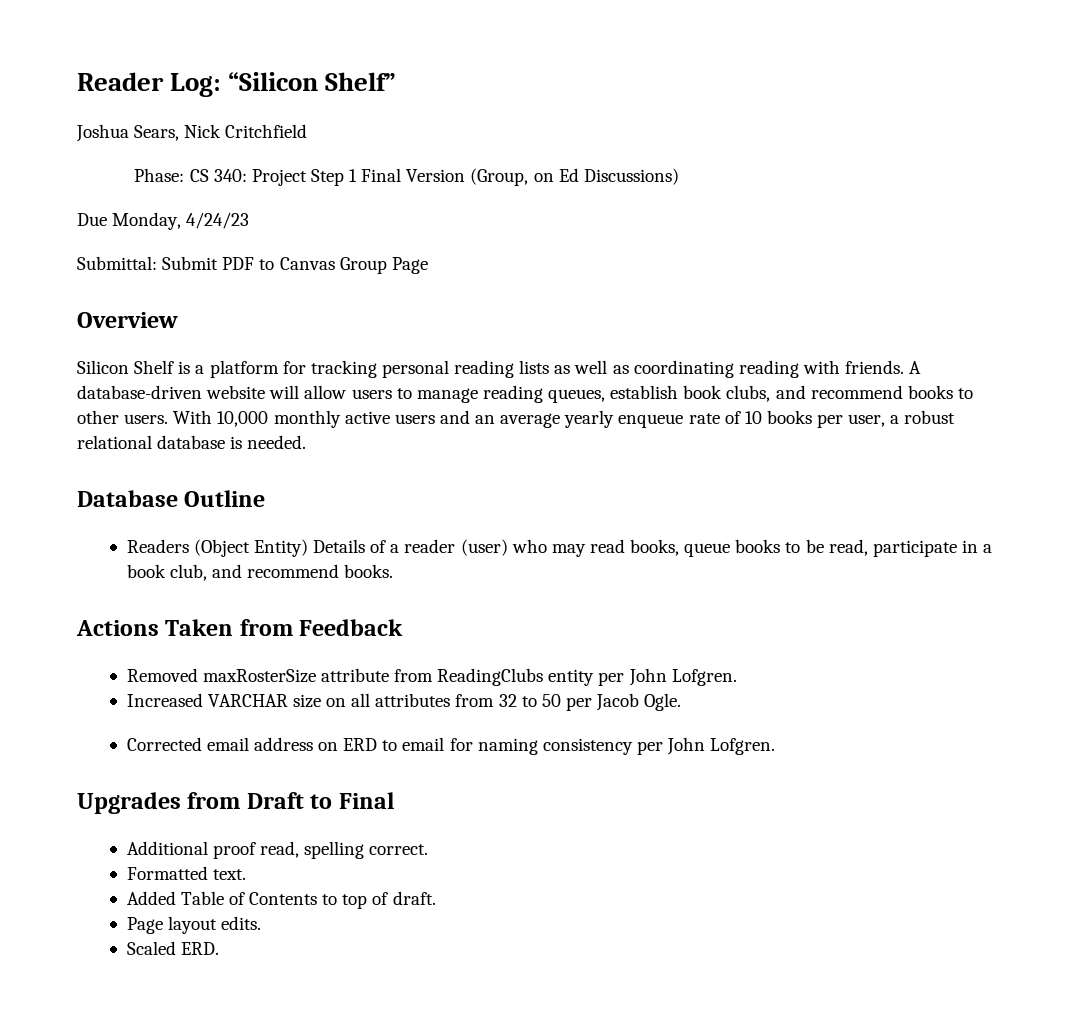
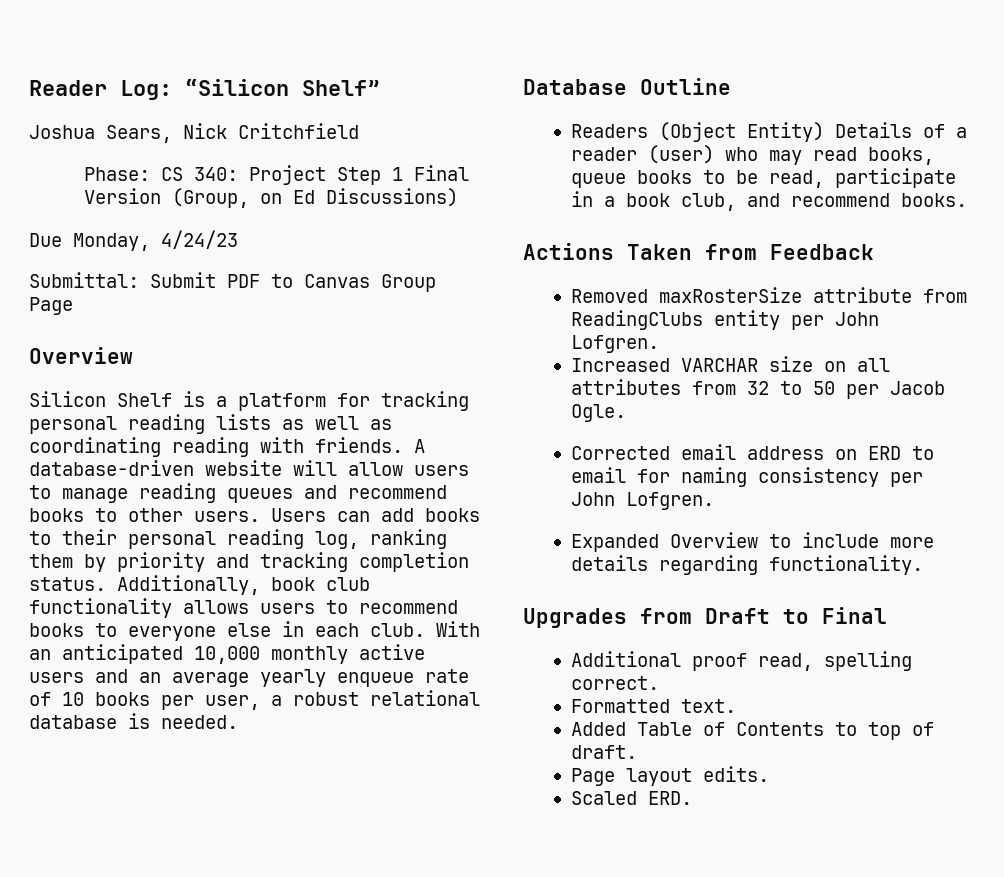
[548,385,771,403] queues, establish book clubs, -> [227,488,293,503] queues
[173,410,213,424] With -> [271,508,480,522] [29,529,447,549] [29,552,469,572] [29,575,370,595] [29,598,458,618] [29,621,480,641] [29,644,183,664] Users can add books to their personal reading log, ranking them by priority and tracking completion status. Additionally, book club functionality allows users to recommend books to everyone else in each club. With an anticipated
(776, 746) none -> [571,532,935,552] [571,555,924,575] // Expanded Overview to include more details regarding functionality.

